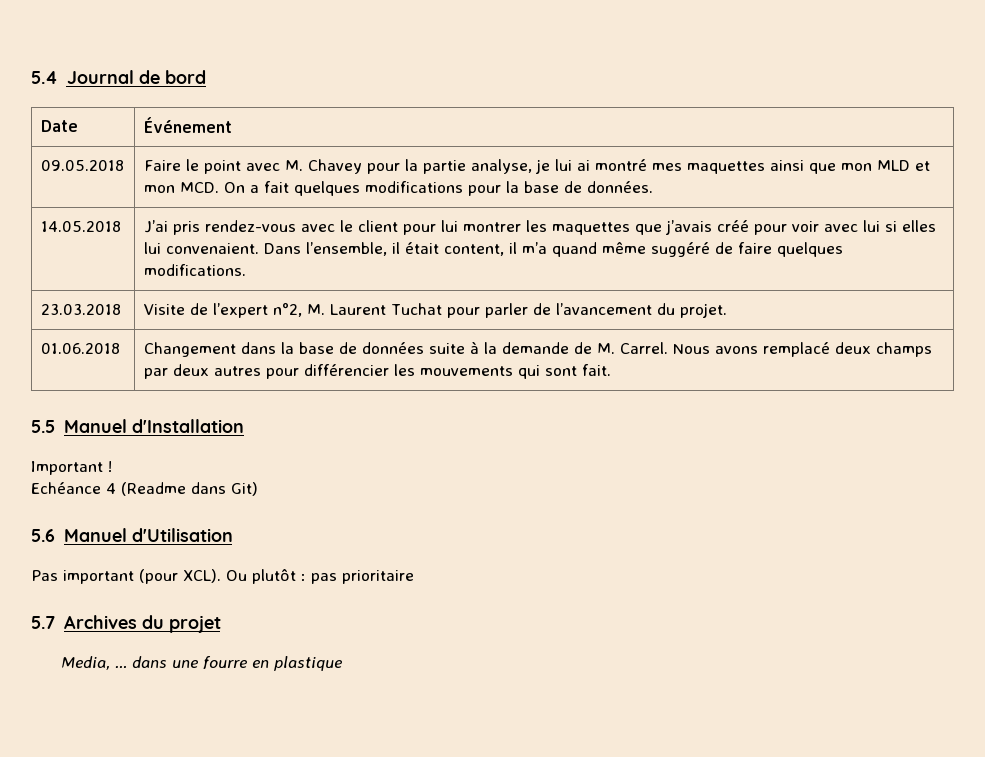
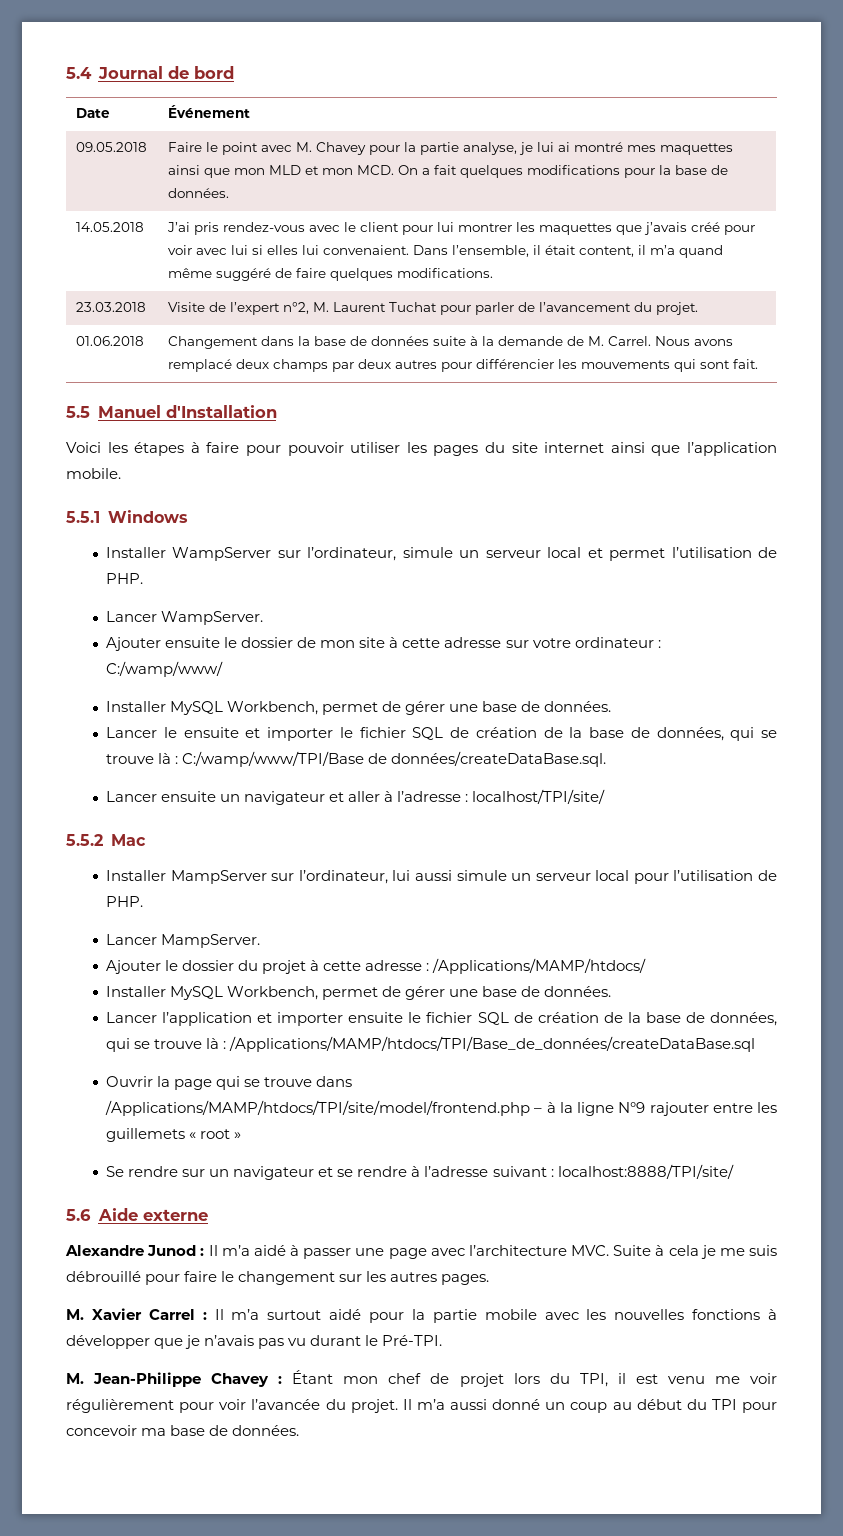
[31,461,112,475] [31,482,258,496] [31,528,233,542] [31,569,414,584] [31,615,221,633] [60,656,342,671] Important ! // Echéance 4 (Readme dans Git) // 5.6 Manuel d'Utilisation // Pas important (pour XCL). Ou plutôt : pas prioritaire // 5.7 Archives du projet // Media, … dans une fourre en plastique -> [66,442,778,456] [66,468,121,479] [66,510,188,523] [106,547,777,561] [106,573,144,584] [106,611,264,625] [106,637,661,651] [106,661,224,677] [106,701,612,715] [106,727,778,741] [106,751,607,767] [106,789,606,805] [66,834,146,846] [106,870,777,884] [106,896,144,907] [106,934,261,948] [106,958,647,974] [106,986,612,1000] [106,1012,777,1026] [106,1036,756,1052] [106,1076,353,1090] [105,1100,777,1116] [106,1128,242,1142] [106,1164,734,1180] [66,1208,208,1221] [65,1245,777,1259] [66,1271,490,1285] [66,1308,777,1323] [66,1335,443,1349] [66,1370,777,1387] [66,1399,777,1413] [66,1425,300,1436] Voici les étapes à faire pour pouvoir utiliser les pages du site internet ainsi que l’application mobile. // 5.5.1 Windows // Installer WampServer sur l’ordinateur, simule un serveur local et permet l’utilisation de PHP. // Lancer WampServer. // Ajouter ensuite le dossier de mon site à cette adresse sur votre ordinateur : C:/wamp/www/ // Installer MySQL Workbench, permet de gérer une base de données. // Lancer le ensuite et importer le fichier SQL de création de la base de données, qui se trouve là : C:/wamp/www/TPI/Base de données/createDataBase.sql. // Lancer ensuite un navigateur et aller à l’adresse : localhost/TPI/site/ // 5.5.2 Mac // Installer MampServer sur l’ordinateur, lui aussi simule un serveur local pour l’utilisation de PHP. // Lancer MampServer. // Ajouter le dossier du projet à cette adresse : /Applications/MAMP/htdocs/ // Installer MySQL Workbench, permet de gérer une base de données. // Lancer l’application et importer ensuite le fichier SQL de création de la base de données, qui se trouve là : /Applications/MAMP/htdocs/TPI/Base_de_données/createDataBase.sql // Ouvrir la page qui se trouve dans /Applications/MAMP/htdocs/TPI/site/model/frontend.php – à la ligne N°9 rajouter entre les guillemets « root » // Se rendre sur un navigateur et se rendre à l’adresse suivant : localhost:8888/TPI/site/ // 5.6 Aide externe // Alexandre Junod : Il m’a aidé à passer une page avec l’architecture MVC. Suite à cela je me suis débrouillé pour faire le changement sur les autres pages. // M. Xavier Carrel : Il m’a surtout aidé pour la partie mobile avec les nouvelles fonctions à développer que je n’avais pas vu durant le Pré-TPI. // M. Jean-Philippe Chavey : Étant mon chef de projet lors du TPI, il est venu me voir régulièrement pour voir l’avancée du projet. Il m’a aussi donné un coup au début du TPI pour concevoir ma base de données.

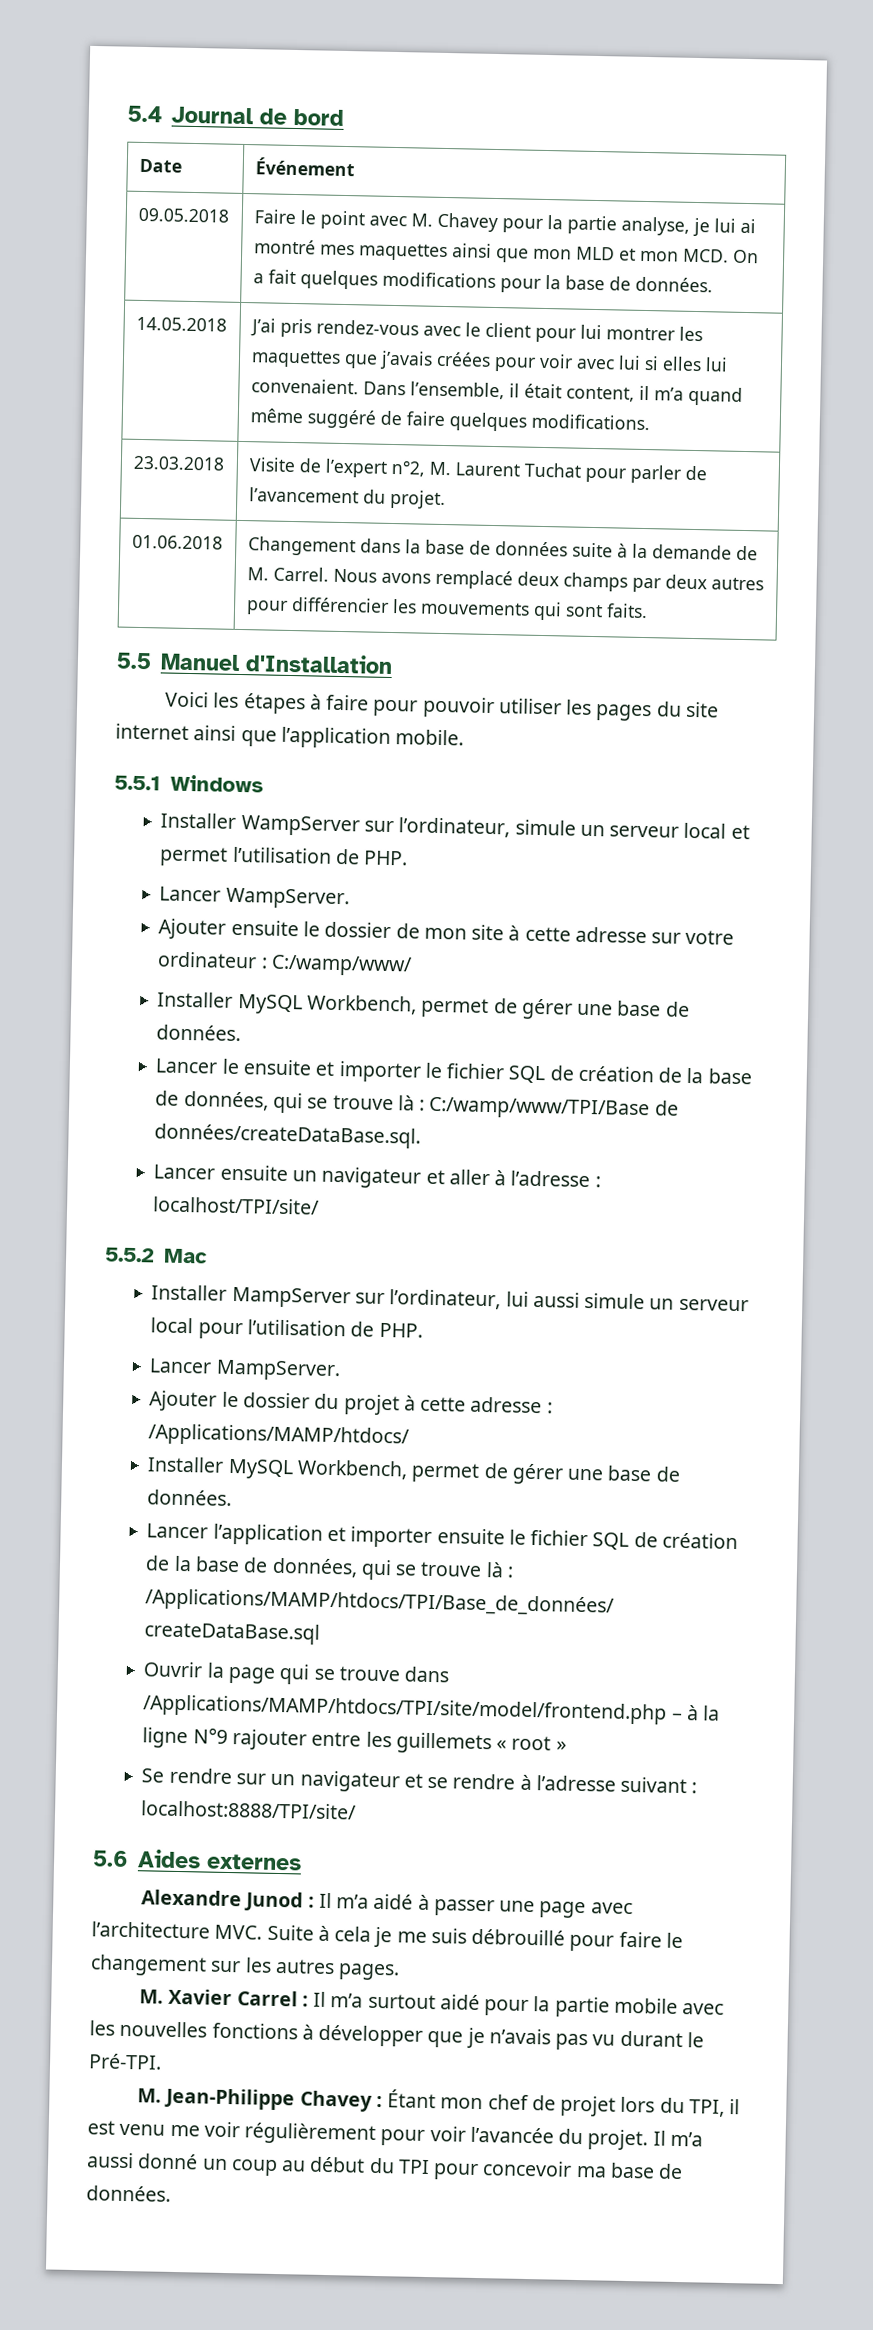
[691,222,721,232] créé -> [435,351,491,367] créées
[733,359,759,369] fait. -> [605,603,648,619] faits.
[97,1208,208,1221] Aide externe -> [136,1849,302,1871] Aides externes

